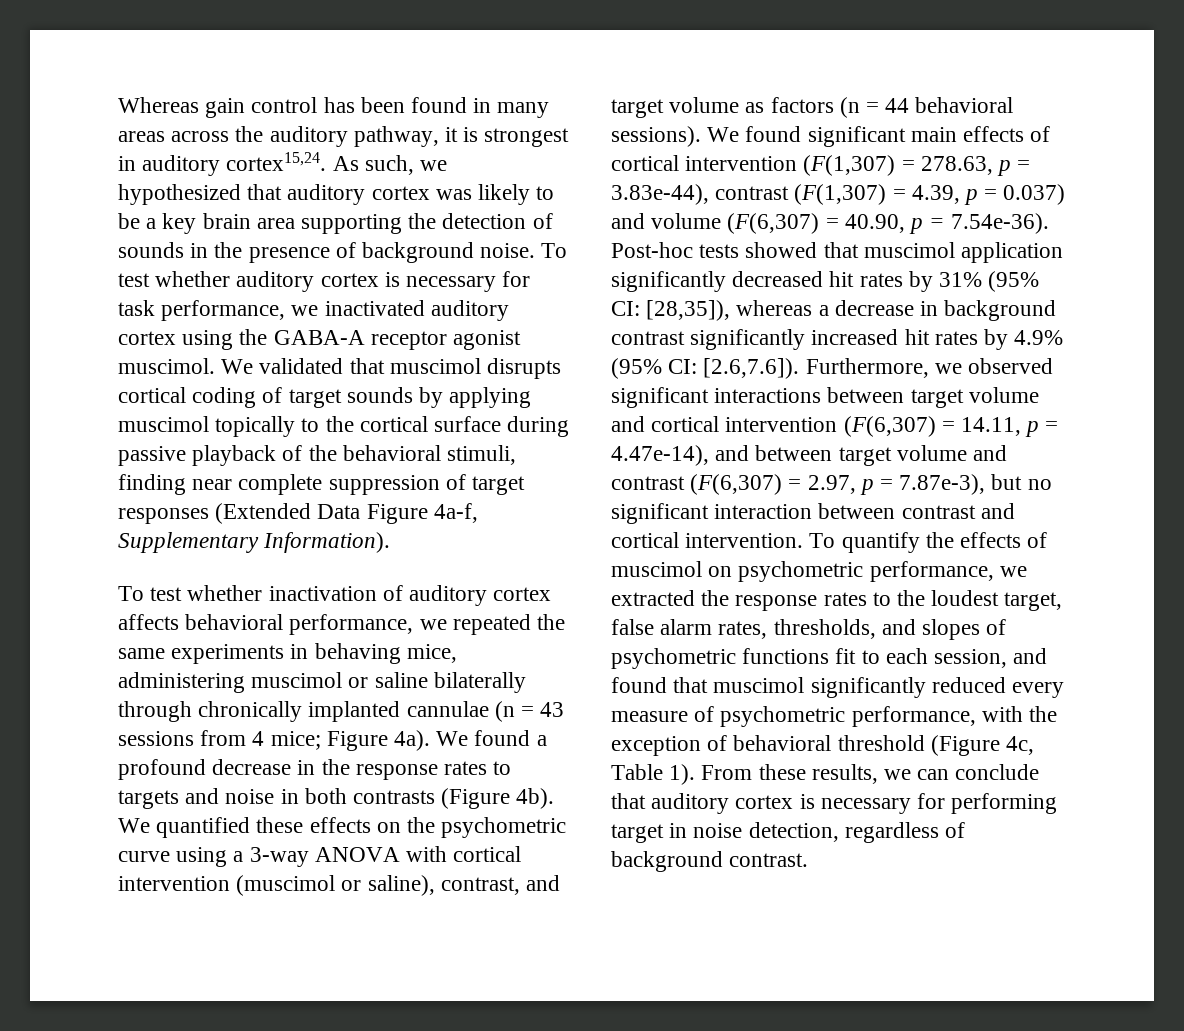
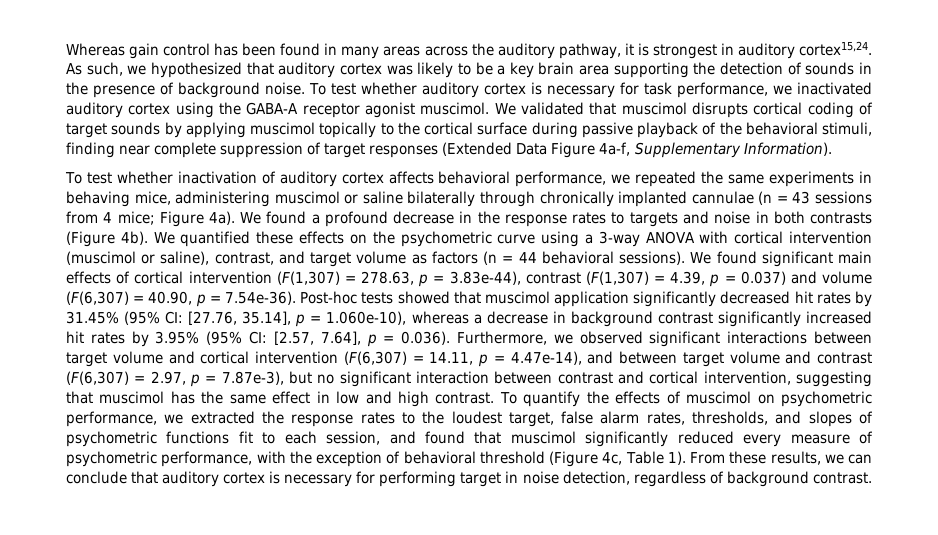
[939,271,1040,292] [611,300,731,321] 31% (95% CI: [28,35]), -> [66,311,407,327] 31.45% (95% CI: [27.76, 35.14], p = 1.060e-10),
[1014,330,1064,345] [611,358,800,379] 4.9% (95% CI: [2.6,7.6]). -> [155,331,451,347] 3.95% (95% CI: [2.57, 7.64], p = 0.036).
[685,533,804,548] intervention. -> [703,371,873,387] [66,391,495,407] intervention, suggesting that muscimol has the same effect in low and high contrast.

